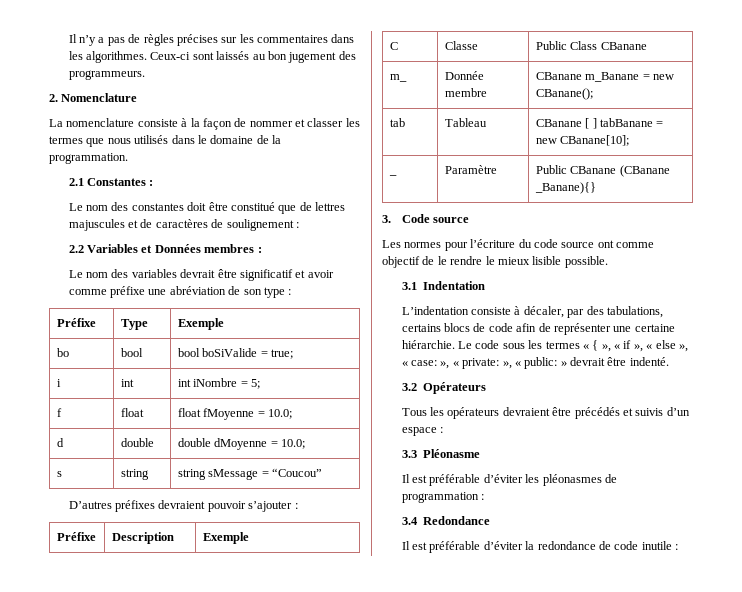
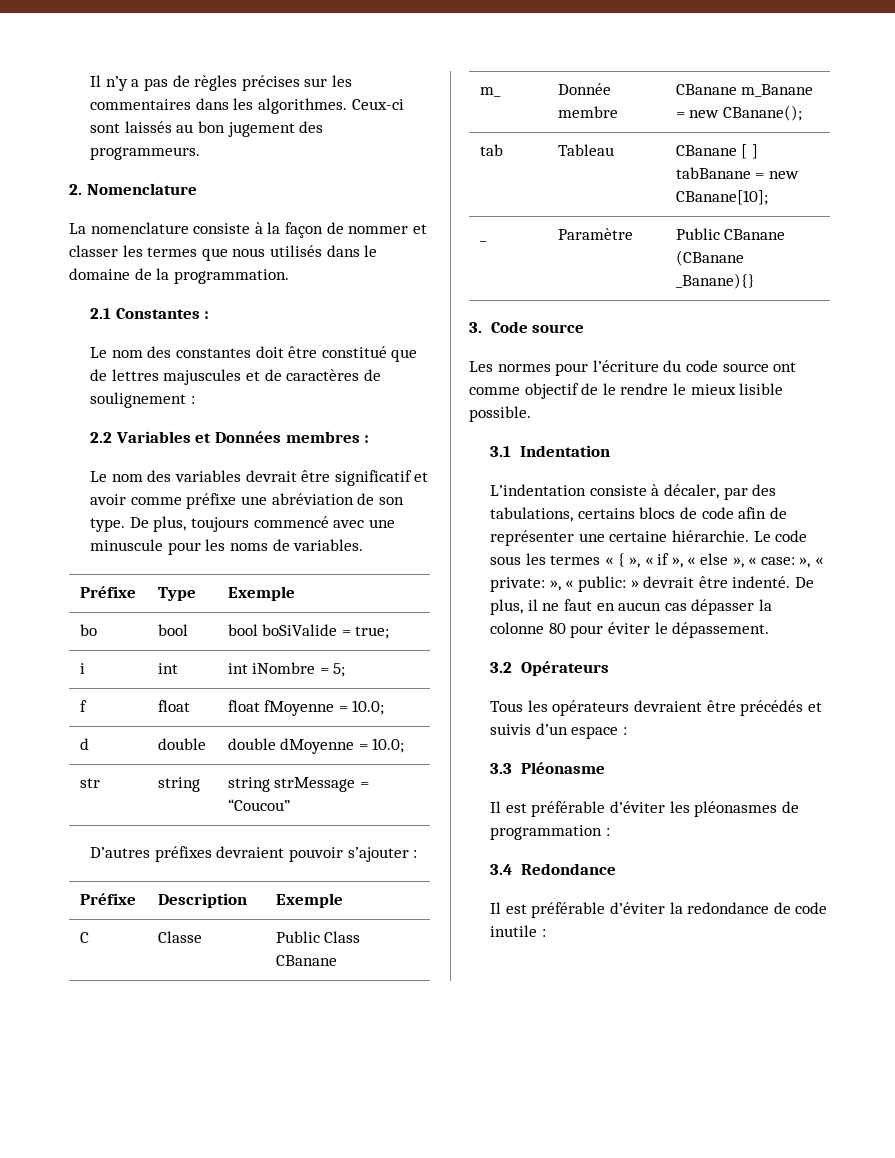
[263,287,292,298] type : -> [90,516,395,532] [90,539,364,555] type. De plus, toujours commencé avec une minuscule pour les noms de variables.
[56,471,62,477] s -> [79,778,100,788] str
[208,469,259,480] sMessage -> [274,777,356,792] strMessage
(669, 361) none -> [794,577,814,588] [490,599,772,615] [490,622,770,638] De plus, il ne faut en aucun cas dépasser la colonne 80 pour éviter le dépassement.

